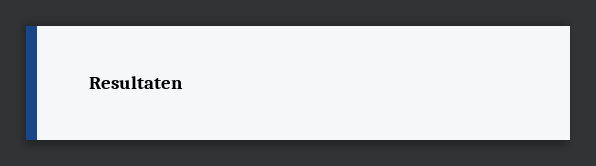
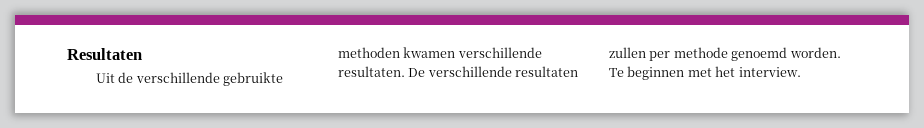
(183, 82) none -> [95,72,284,86] [338,47,542,58] [338,66,579,77] [609,47,841,61] [609,66,801,80] // Uit de verschillende gebruikte methoden kwamen verschillende resultaten. De verschillende resultaten zullen per methode genoemd worden. Te beginnen met het interview.

